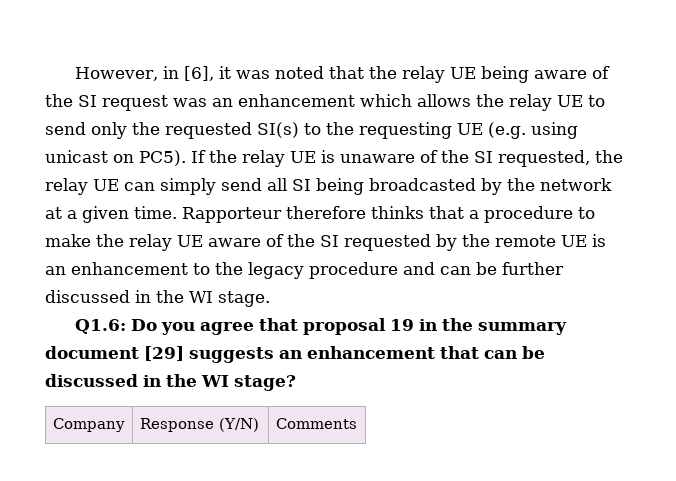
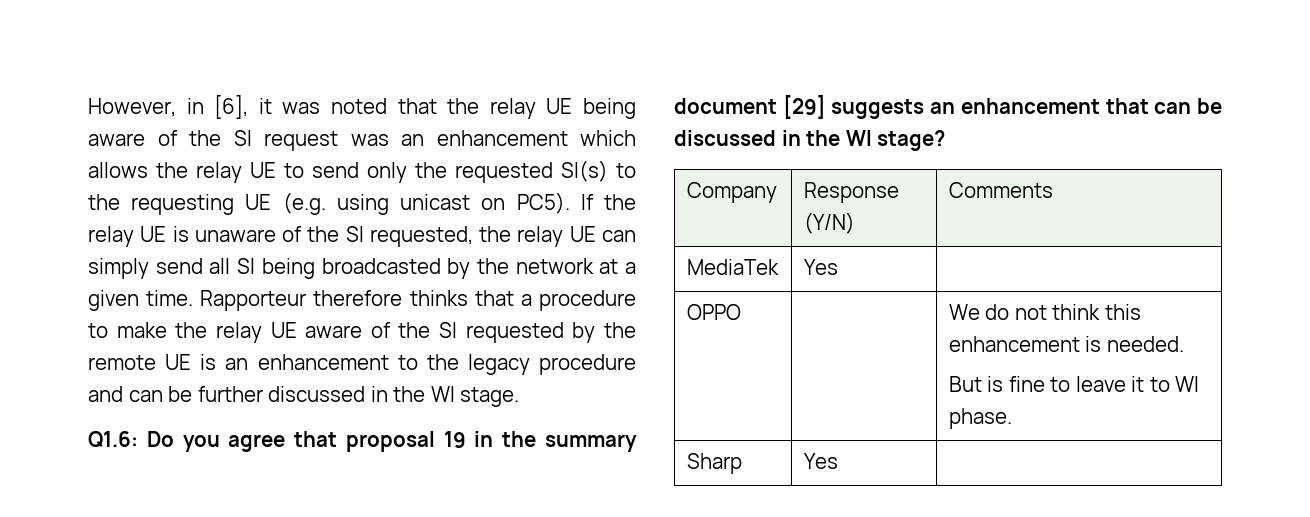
(357, 423) none -> [686,259,779,275] [803,259,838,275] [686,304,741,320] [948,304,1141,320] [948,336,1184,352] [948,376,1200,392] [948,408,1012,429] [686,453,742,474] [803,453,838,469] // MediaTek | Yes | // OPPO | | We do not think this enhancement is needed. // But is fine to leave it to WI phase. // Sharp | Yes |

